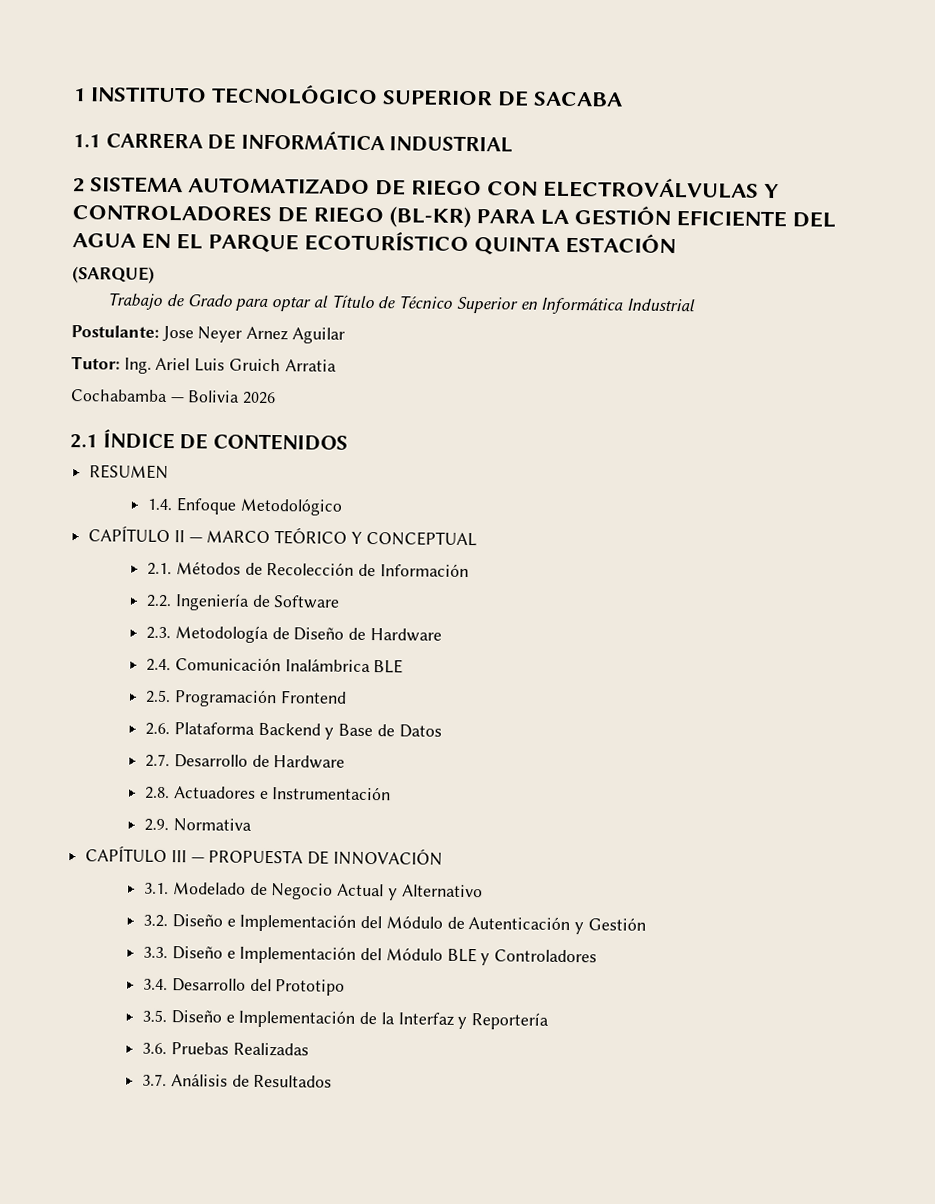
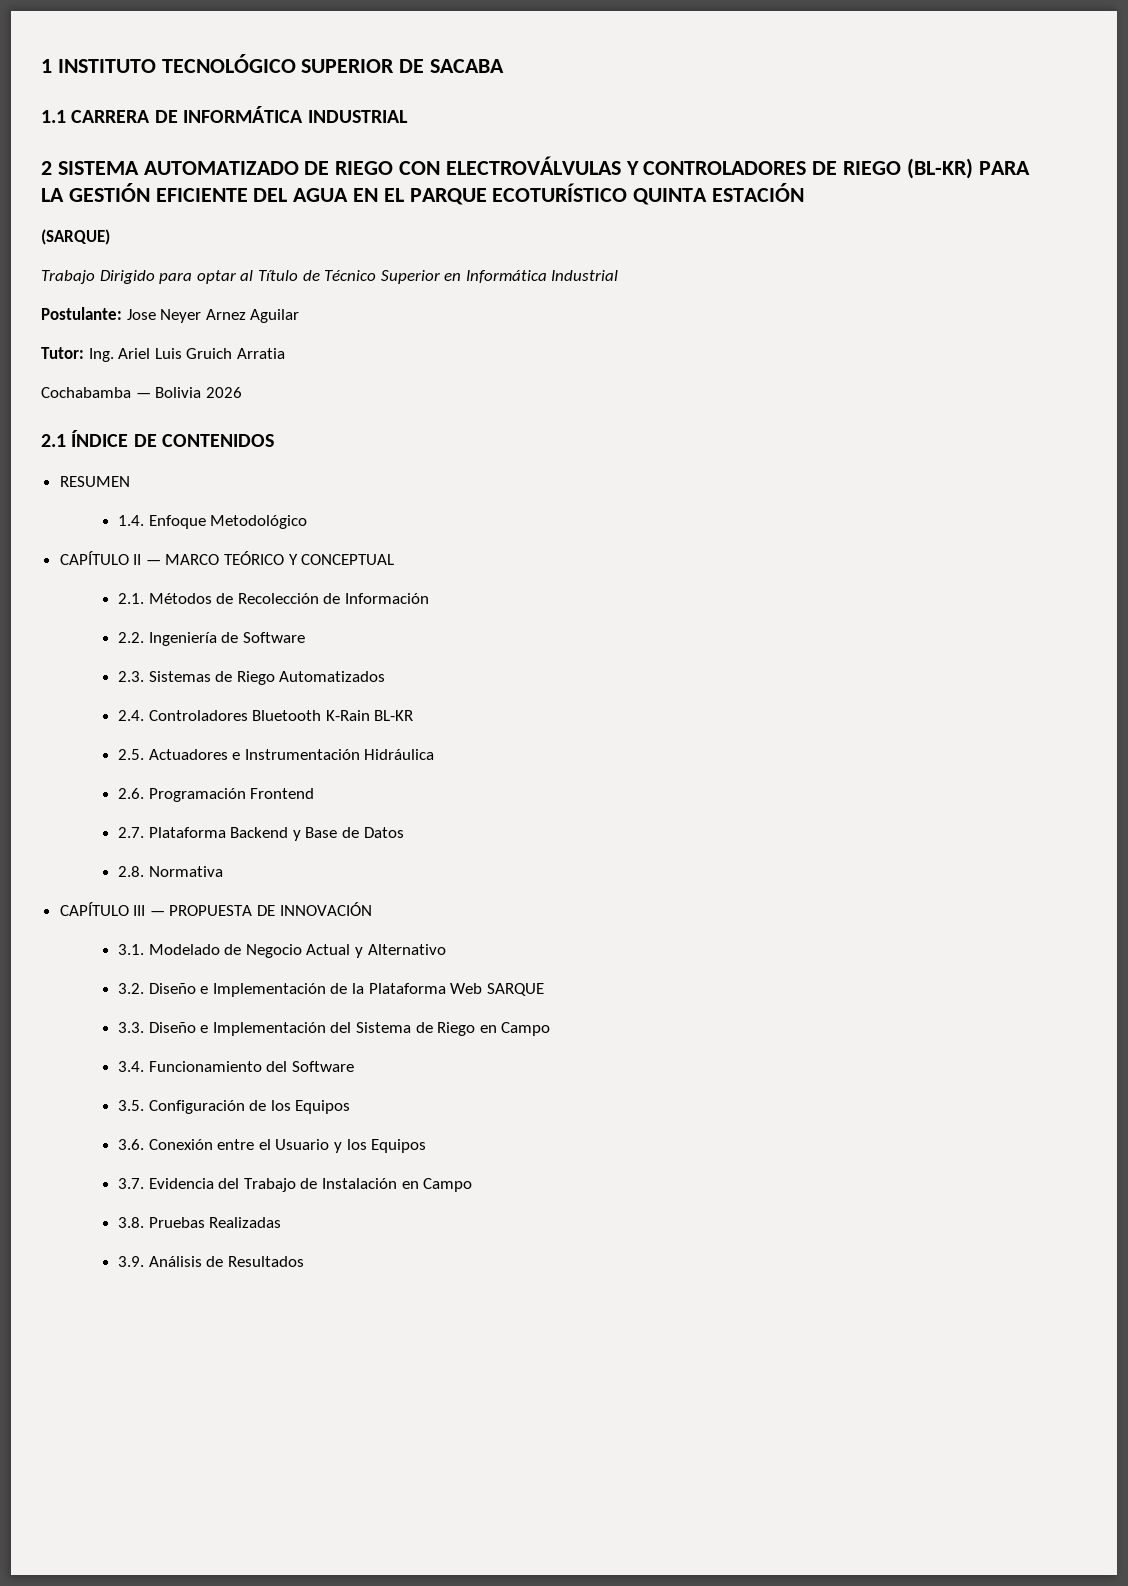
[166,293,233,307] de Grado -> [99,270,155,284] Dirigido
[174,625,442,644] [146,657,404,674] [145,689,172,704] Metodología de Diseño de Hardware // 2.4. Comunicación Inalámbrica BLE // 2.5. -> [148,671,386,685] [118,710,414,721] [118,749,435,760] [118,788,145,799] Sistemas de Riego Automatizados // 2.4. Controladores Bluetooth K-Rain BL-KR // 2.5. Actuadores e Instrumentación Hidráulica // 2.6.
[145,722,171,736] 2.6. -> [118,827,145,838] 2.7.
[145,753,346,769] [145,786,392,801] [144,818,170,832] 2.7. Desarrollo de Hardware // 2.8. Actuadores e Instrumentación // 2.9. -> [118,866,145,877] 2.8.
[360,915,646,935] del Módulo de Autenticación y Gestión -> [330,983,544,996] de la Plataforma Web SARQUE
[385,947,597,966] [143,978,346,996] [142,1009,549,1030] [142,1042,168,1055] Módulo BLE y Controladores // 3.4. Desarrollo del Prototipo // 3.5. Diseño e Implementación de la Interfaz y Reportería // 3.6. -> [356,1022,551,1036] [118,1061,354,1072] [118,1100,351,1114] [118,1139,427,1153] [118,1178,473,1192] [118,1217,145,1228] Sistema de Riego en Campo // 3.4. Funcionamiento del Software // 3.5. Configuración de los Equipos // 3.6. Conexión entre el Usuario y los Equipos // 3.7. Evidencia del Trabajo de Instalación en Campo // 3.8.
[142,1073,168,1087] 3.7. -> [118,1256,145,1267] 3.9.

